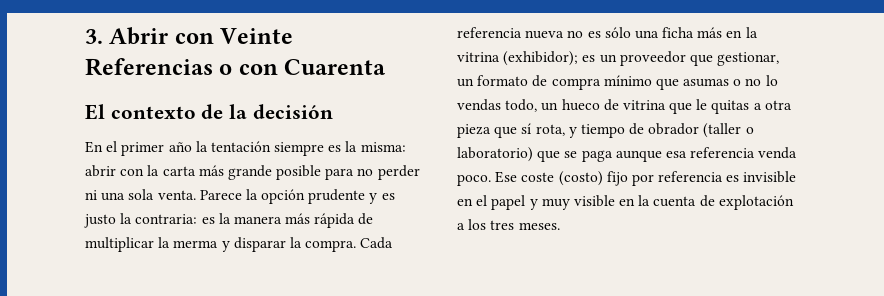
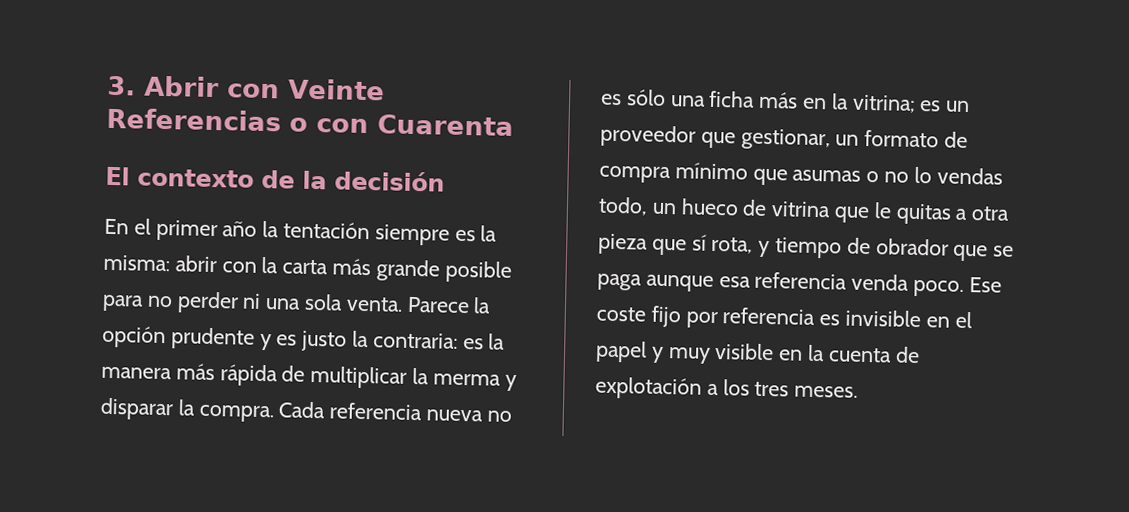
[457,51,579,66] vitrina (exhibidor); -> [851,94,916,113] vitrina;
[703,123,754,138] [457,147,533,162] (taller o laboratorio) -> (949, 247) none
[558,171,603,186] (costo) -> (646, 314) none

